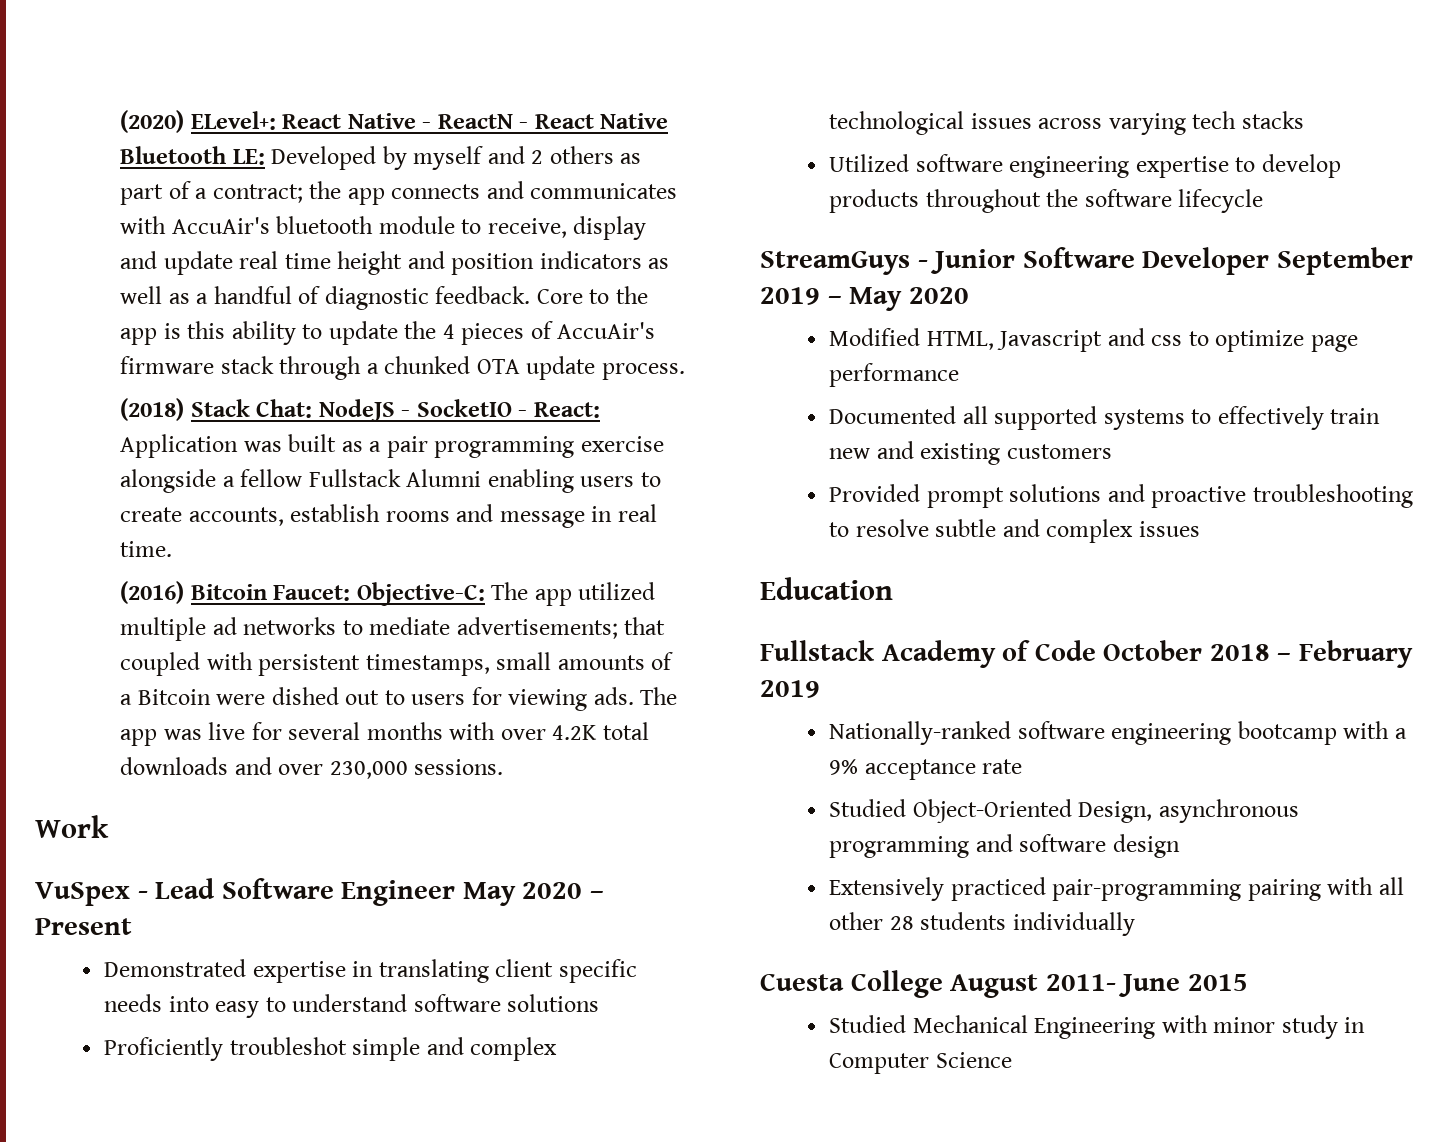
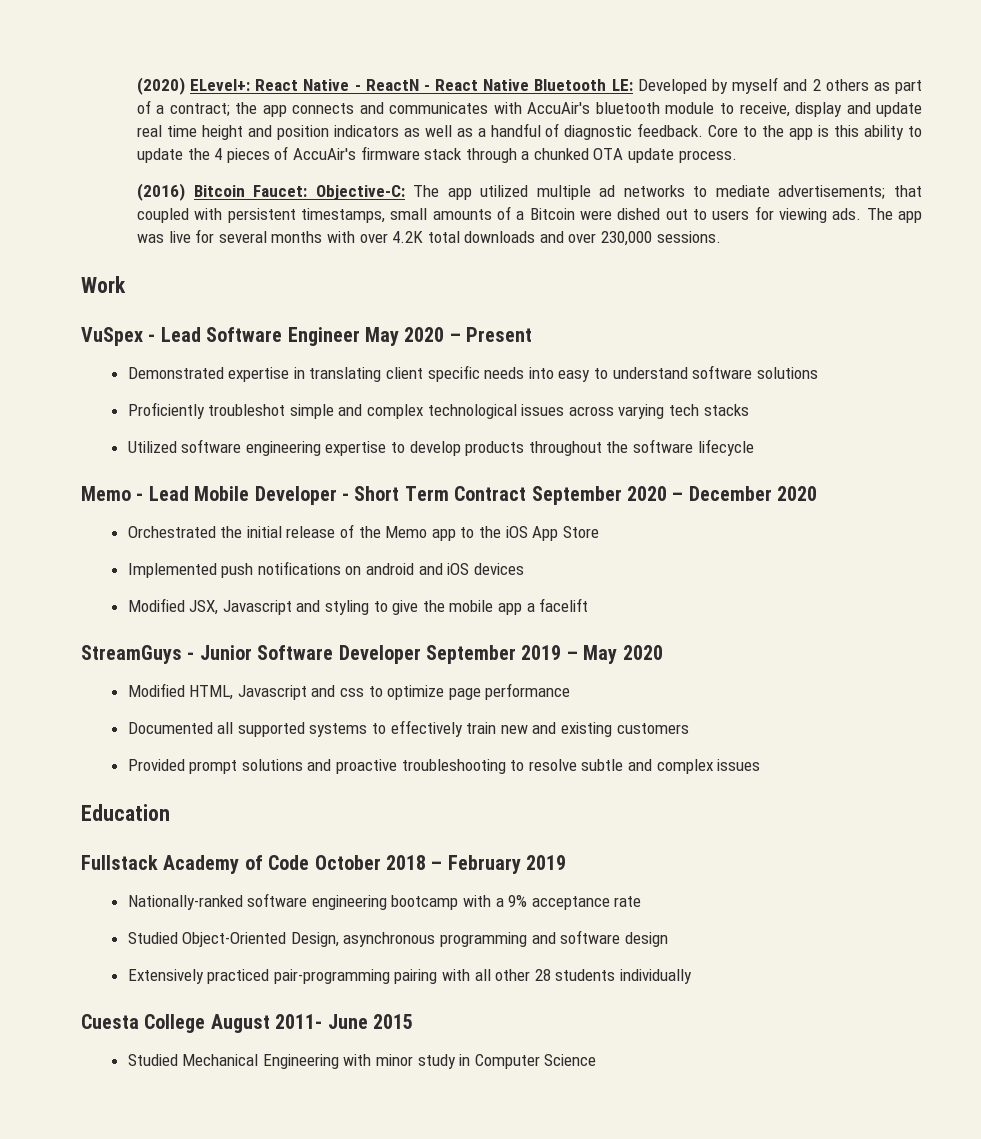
[120,398,600,422] [120,434,664,458] [120,469,661,493] [120,504,657,528] [120,541,173,557] // (2018) Stack Chat: NodeJS - SocketIO - React: Application was built as a pair programming exercise alongside a fellow Fullstack Alumni enabling users to create accounts, establish rooms and message in real time. -> (737, 156) none
(1264, 201) none -> [81,486,818,505] [127,524,599,541] [127,561,524,578] [127,598,589,615] // Memo - Lead Mobile Developer - Short Term Contract September 2020 – December 2020 // Orchestrated the initial release of the Memo app to the iOS App Store // Implemented push notifications on android and iOS devices // Modified JSX, Javascript and styling to give the mobile app a facelift

